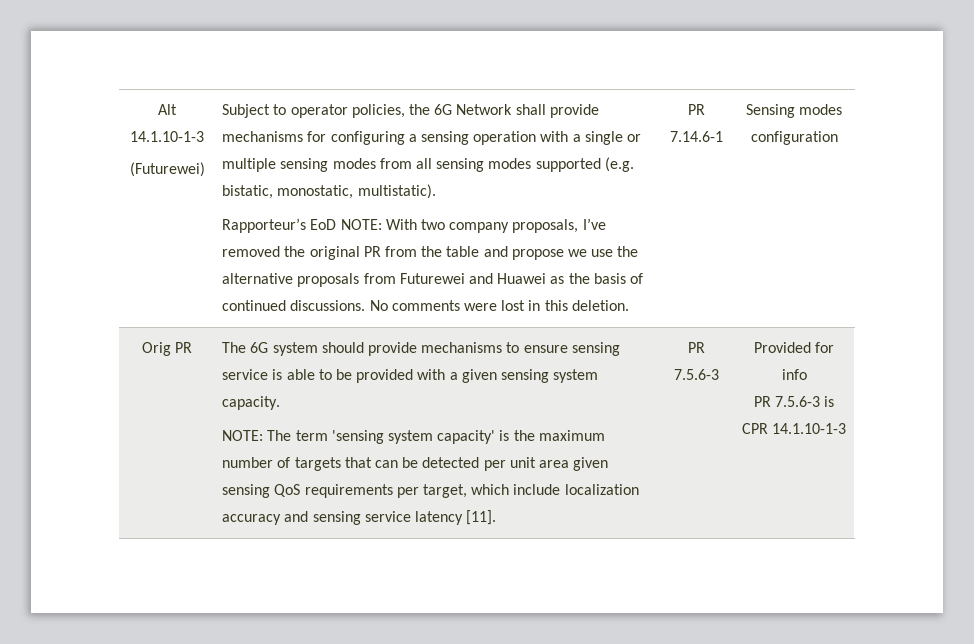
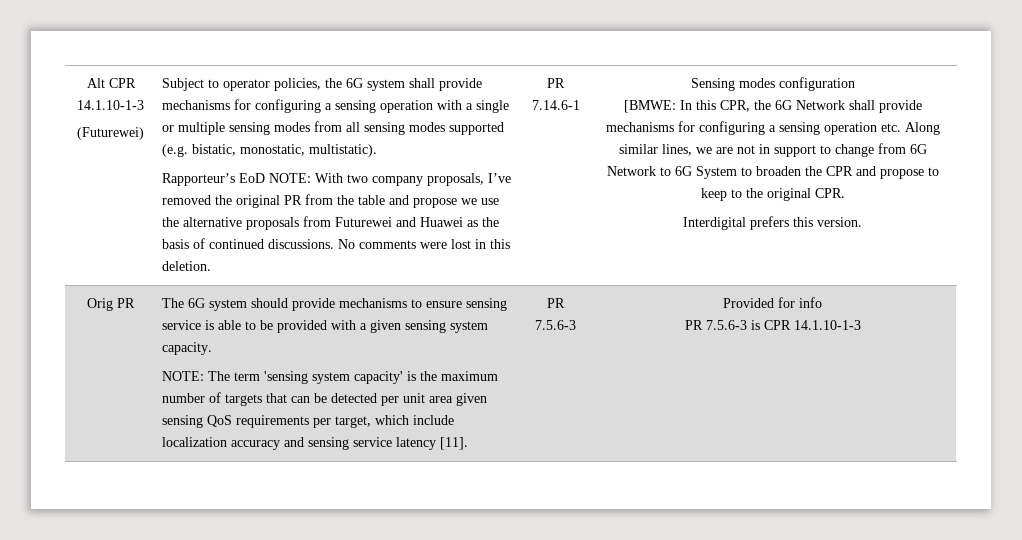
(177, 109) none -> [108,78,136,88] CPR
[456,104,513,115] Network -> [367,79,406,91] system
(838, 138) none -> [623,100,922,113] [605,121,940,135] [618,143,927,157] [606,166,939,179] [700,188,845,201] [683,216,862,230] // [BMWE: In this CPR, the 6G Network shall provide mechanisms for configuring a sensing operation etc. Along similar lines, we are not in support to change from 6G Network to 6G System to broaden the CPR and propose to keep to the original CPR. // Interdigital prefers this version.

